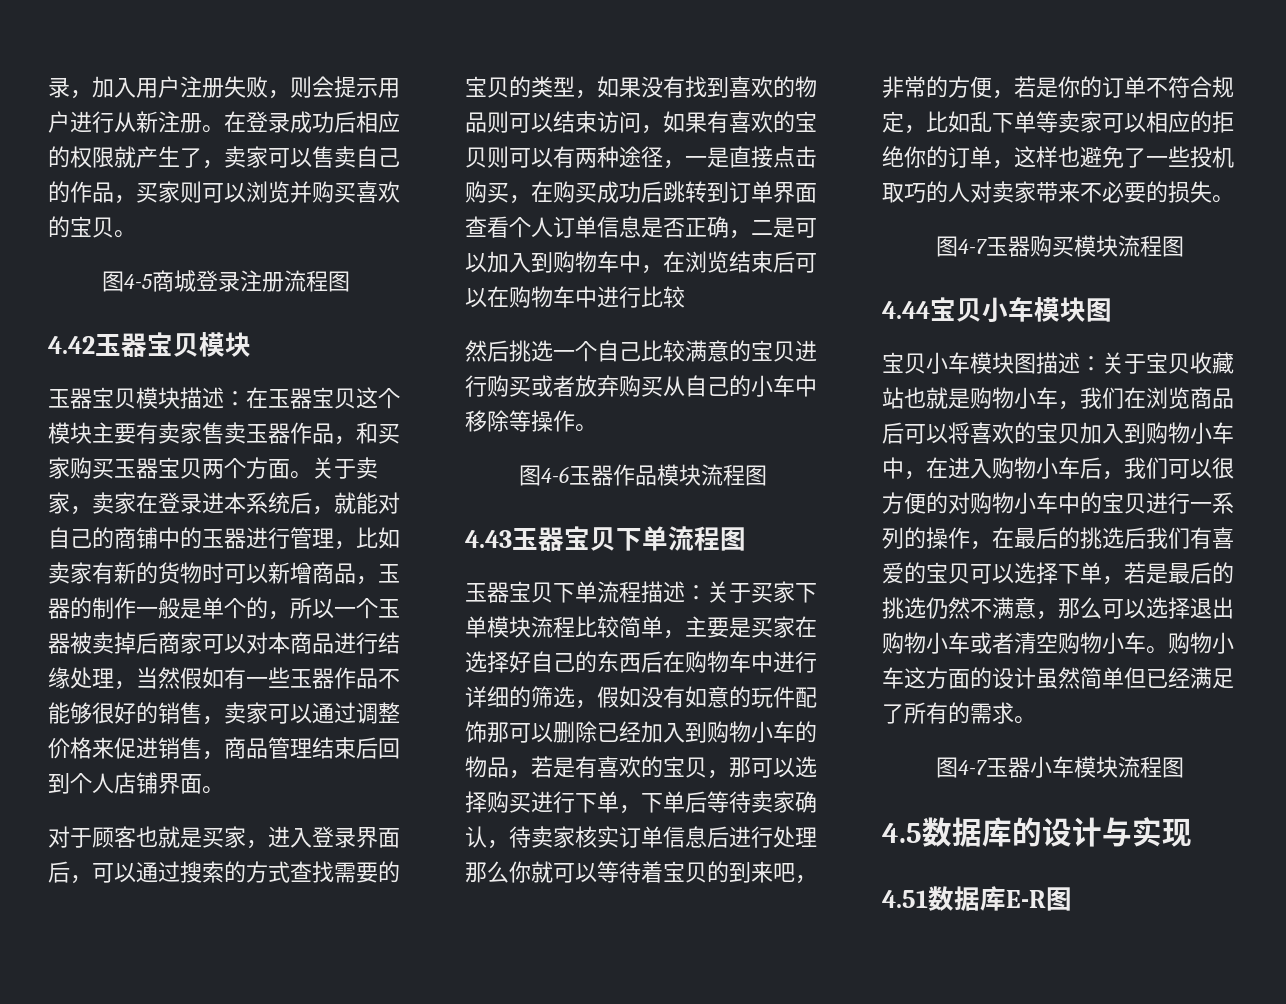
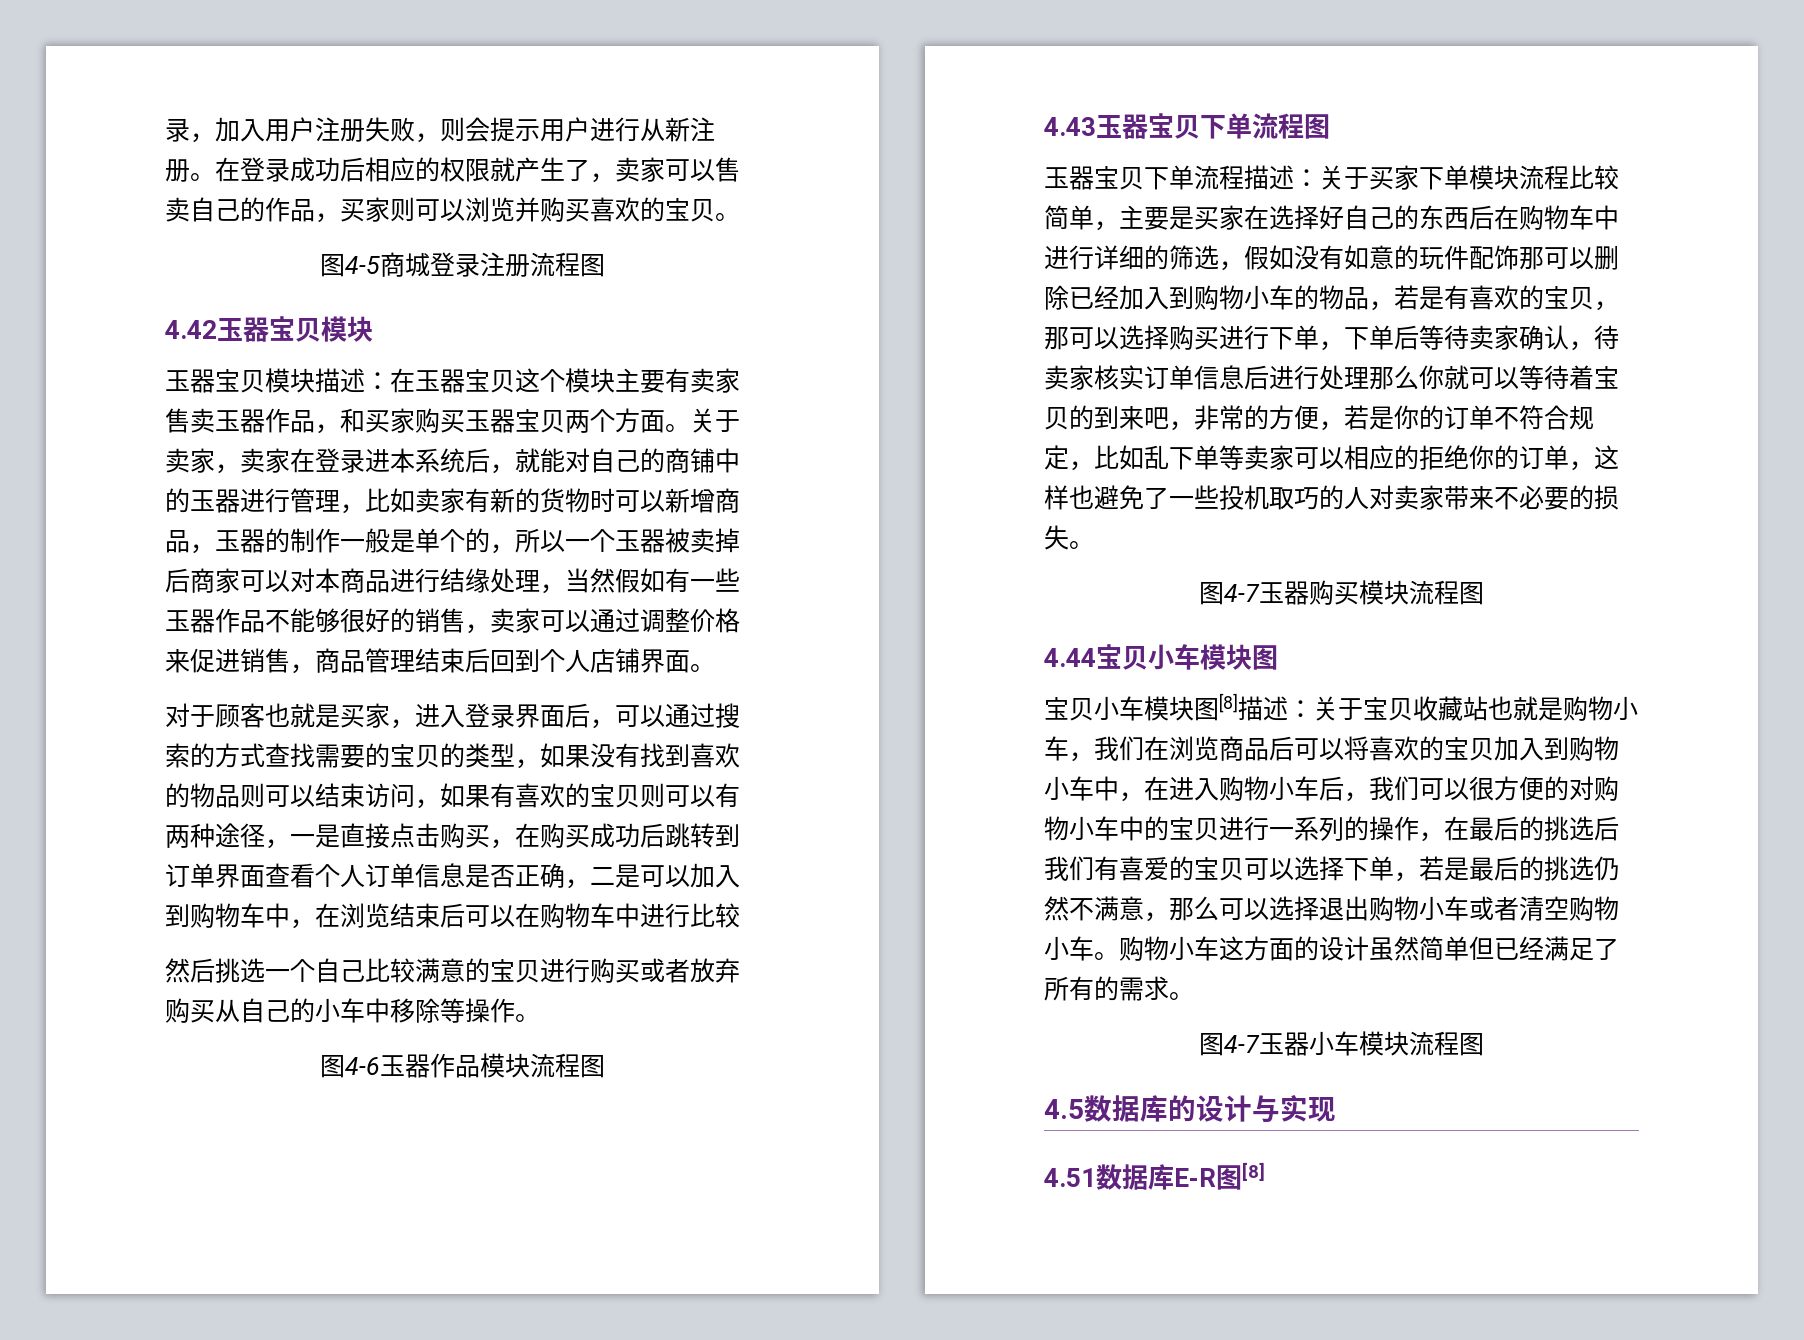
(1036, 363) none -> [1219,693,1238,713] [8]
(1072, 899) none -> [1242,1162,1265,1181] [8]

